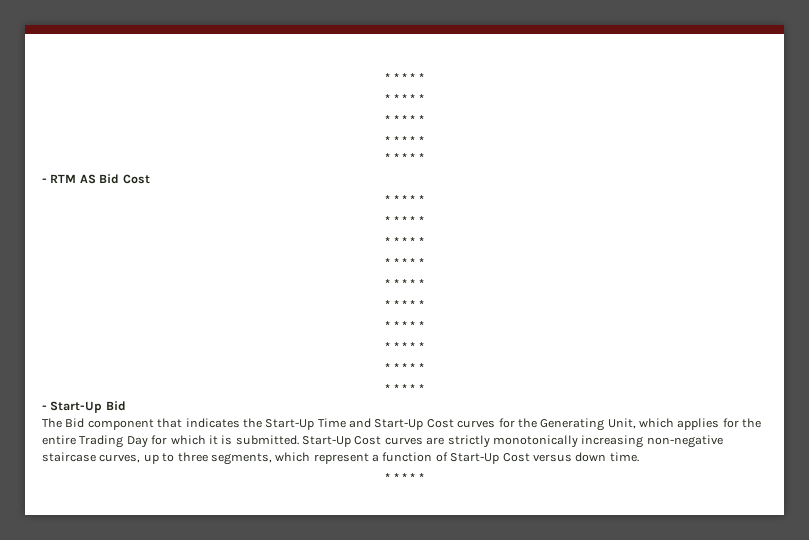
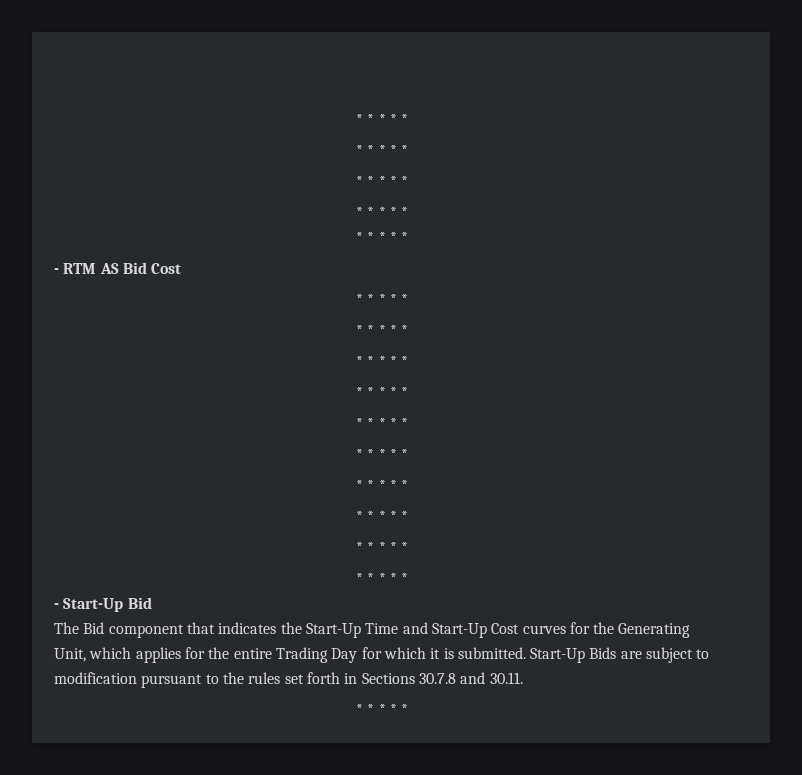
[354,435,723,448] [42,452,639,465] Cost curves are strictly monotonically increasing non-negative staircase curves, up to three segments, which represent a function of Start-Up Cost versus down time. -> [589,647,710,663] [54,672,523,688] Bids are subject to modification pursuant to the rules set forth in Sections 30.7.8 and 30.11.

